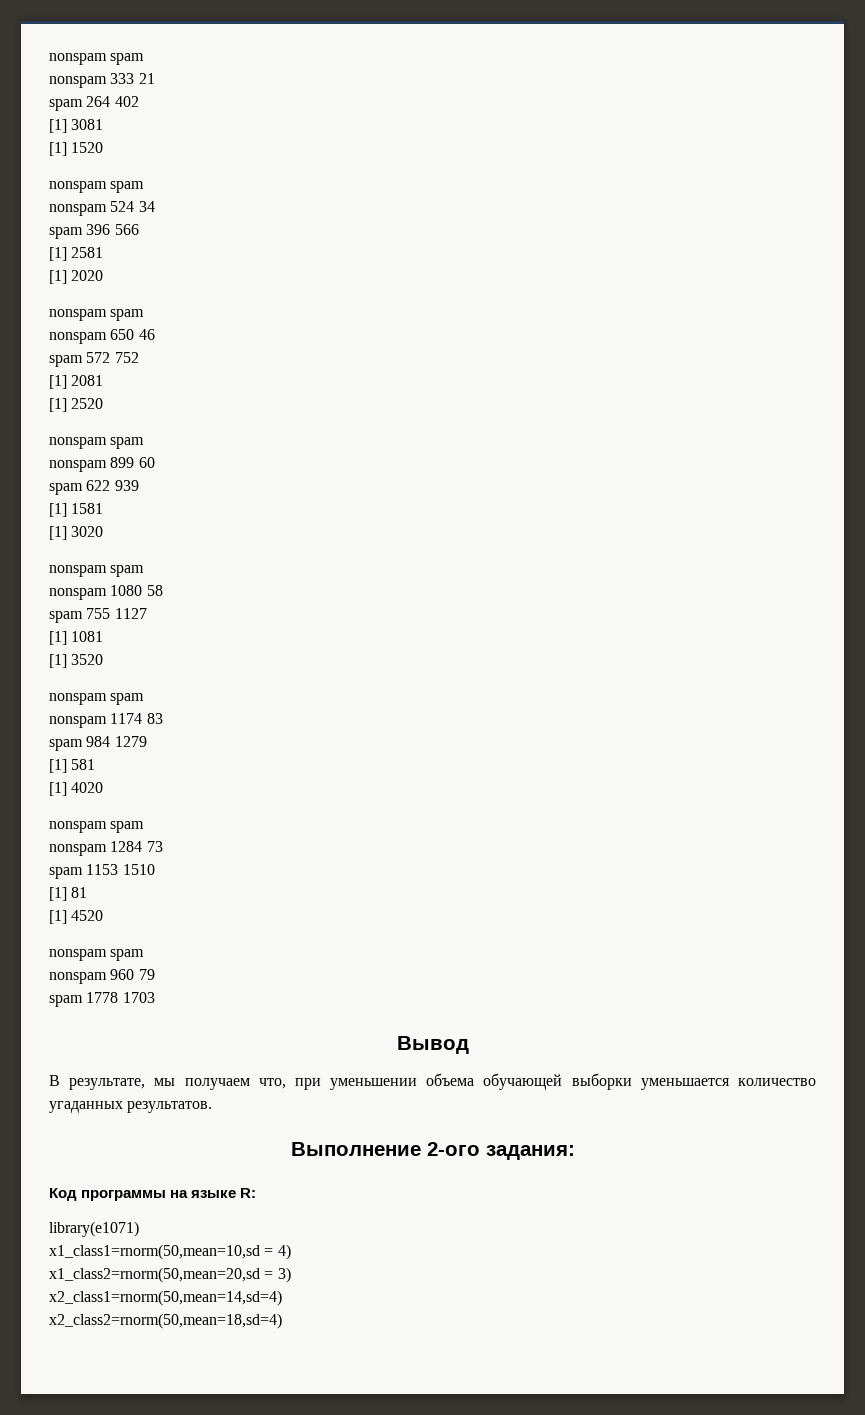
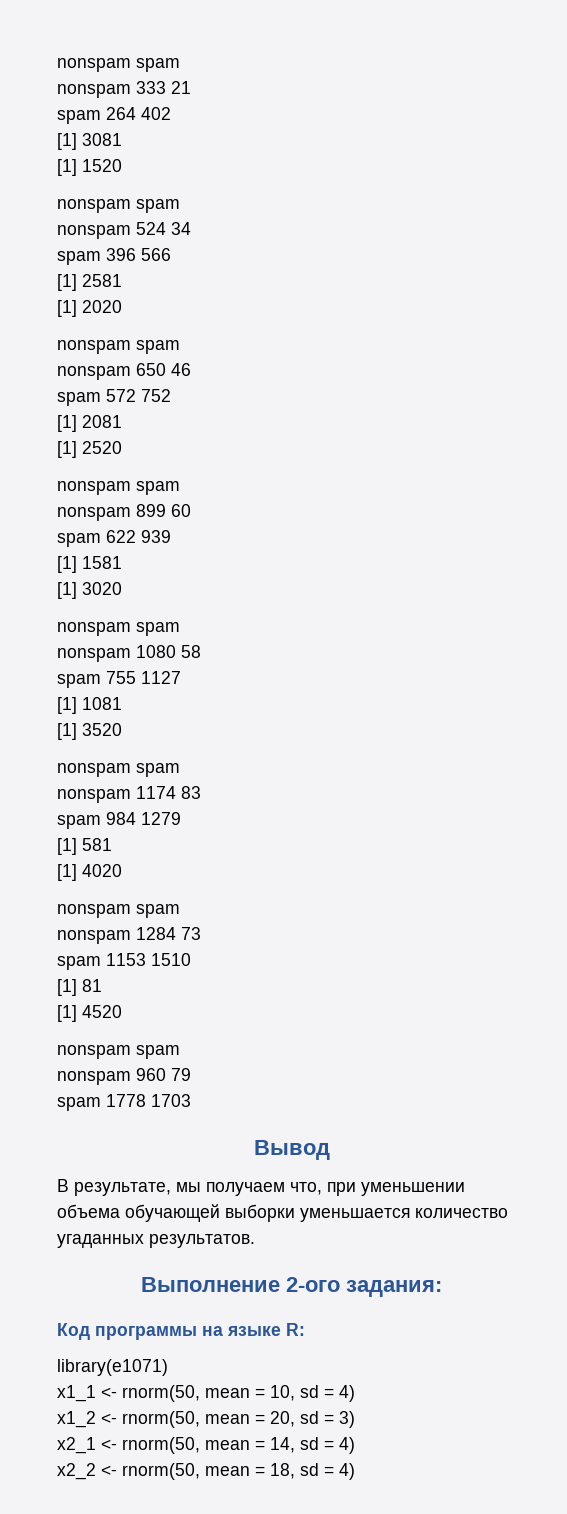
[49,1244,291,1260] [49,1267,291,1283] [49,1290,282,1306] [49,1313,282,1329] x1_class1=rnorm(50,mean=10,sd = 4) // x1_class2=rnorm(50,mean=20,sd = 3) // x2_class1=rnorm(50,mean=14,sd=4) // x2_class2=rnorm(50,mean=18,sd=4) -> [57,1385,355,1402] [57,1411,355,1428] [57,1437,355,1454] [57,1463,355,1480] x1_1 <- rnorm(50, mean = 10, sd = 4) // x1_2 <- rnorm(50, mean = 20, sd = 3) // x2_1 <- rnorm(50, mean = 14, sd = 4) // x2_2 <- rnorm(50, mean = 18, sd = 4)

